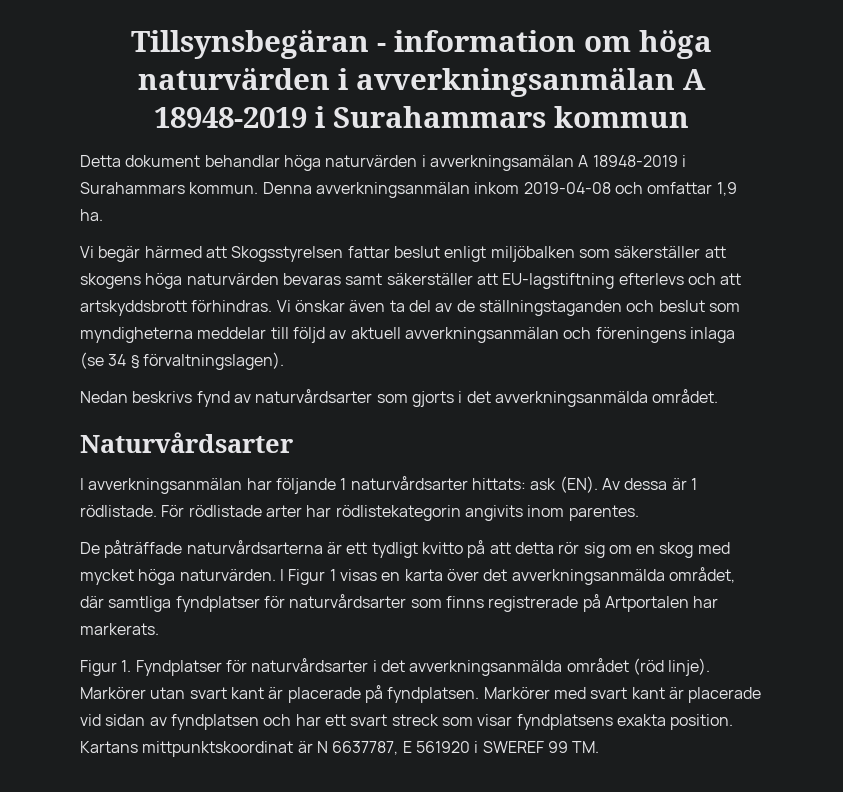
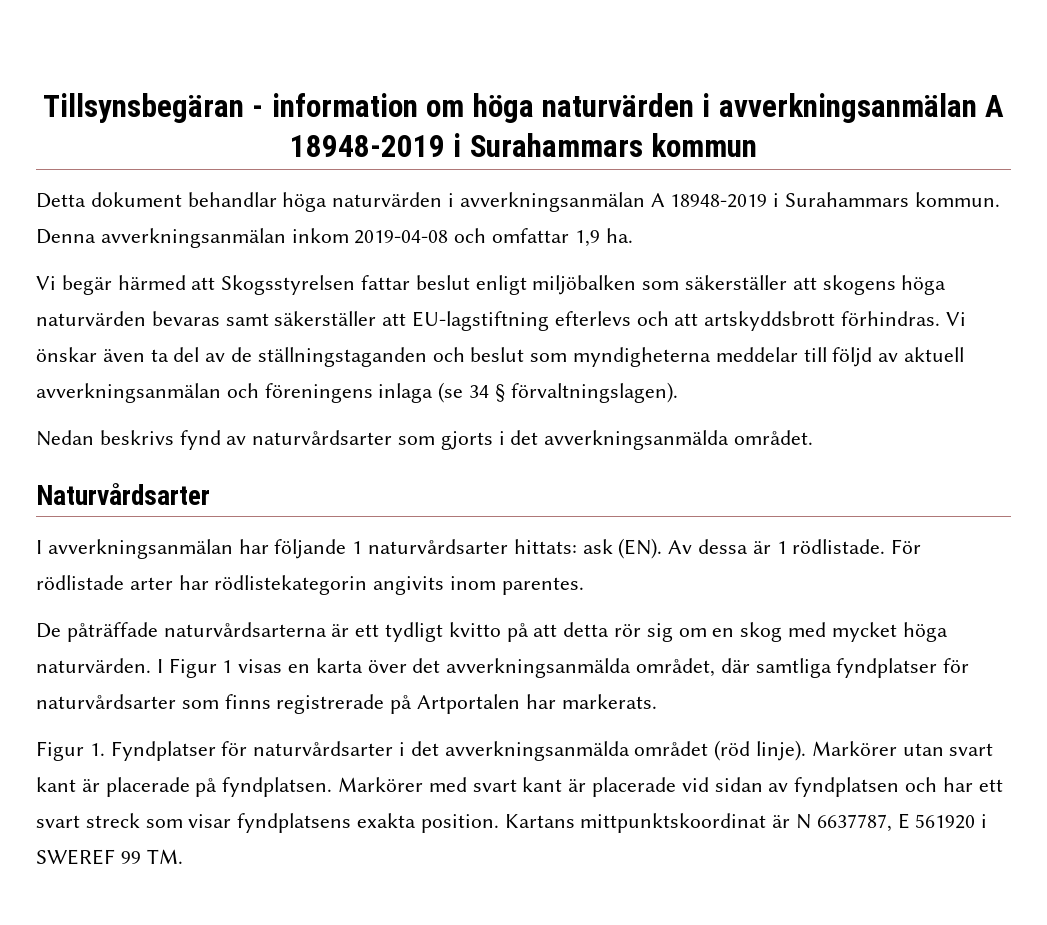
[429,155,574,171] avverkningsamälan -> [459,192,645,212] avverkningsanmälan

